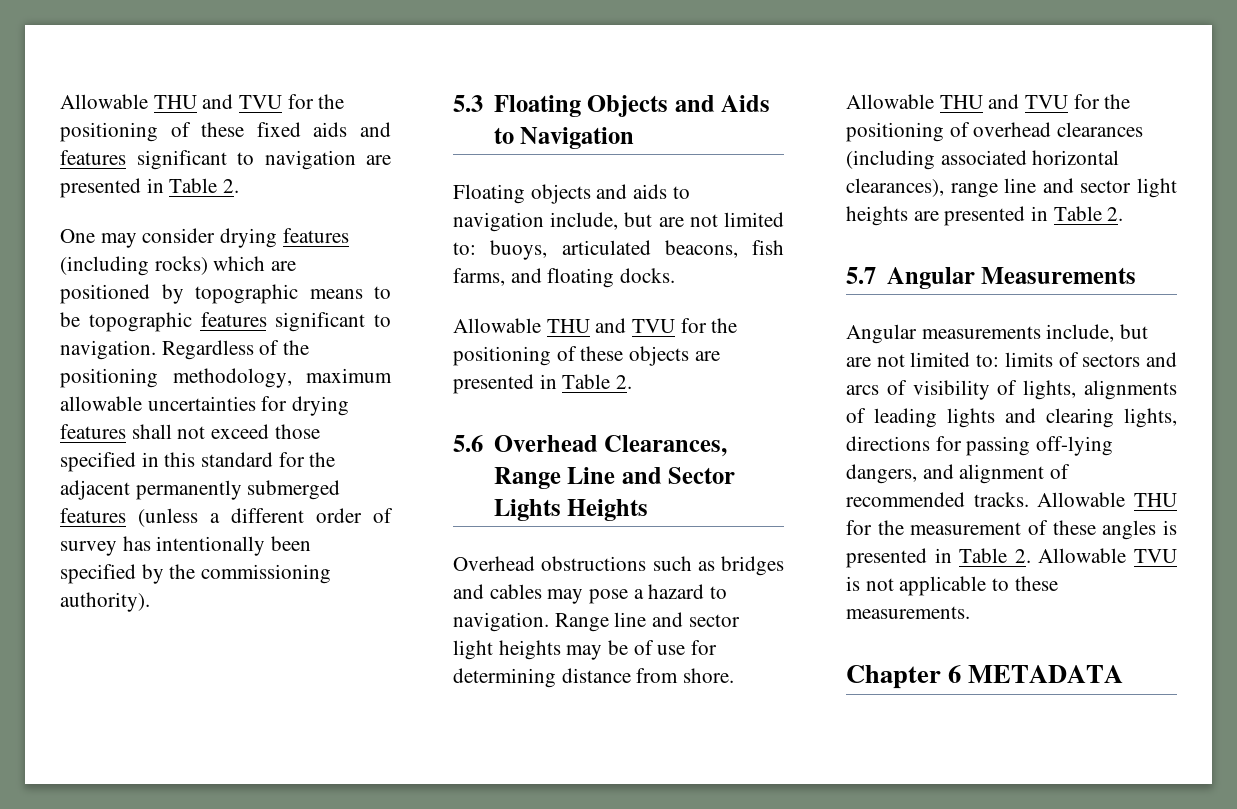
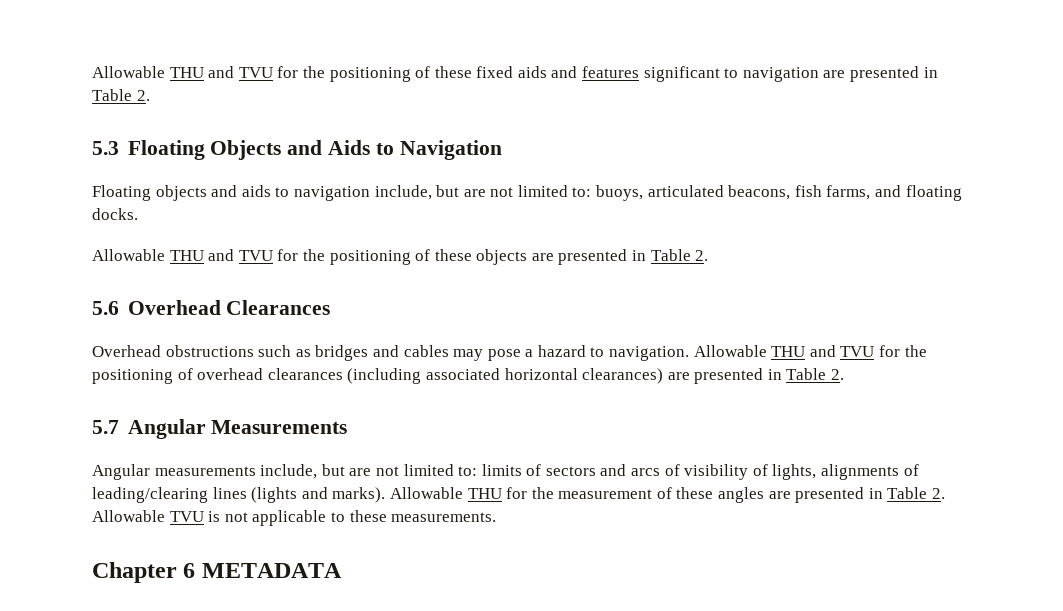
[60,228,349,248] [60,256,297,276] [60,284,391,304] [60,312,391,332] [60,340,310,360] [60,368,392,388] [60,396,350,416] [60,424,320,439] [60,452,336,472] [60,480,341,500] [60,508,393,527] [60,536,312,556] [60,564,332,584] [60,592,150,612] // One may consider drying features (including rocks) which are positioned by topographic means to be topographic features significant to navigation. Regardless of the positioning methodology, maximum allowable uncertainties for drying features shall not exceed those specified in this standard for the adjacent permanently submerged features (unless a different order of survey has intentionally been specified by the commissioning authority). -> (150, 95) none
[604,435,728,457] [493,467,736,489] [493,499,649,521] Clearances, Range Line and Sector Lights Heights -> [226,300,331,315] Clearances
[554,612,740,632] [453,640,718,660] [453,668,735,688] Range line and sector light heights may be of use for determining distance from shore. -> (690, 353) none
[846,178,1177,198] [846,206,908,226] clearances), range line and sector light heights -> [582,368,664,384] clearances)
[874,408,1177,428] [846,436,1114,456] [846,464,1071,484] [846,492,1029,507] leading lights and clearing lights, directions for passing off-lying dangers, and alignment of recommended tracks. -> [92,487,386,503] leading/clearing lines (lights and marks).
[1163,520,1177,535] is -> [768,491,791,499] are

